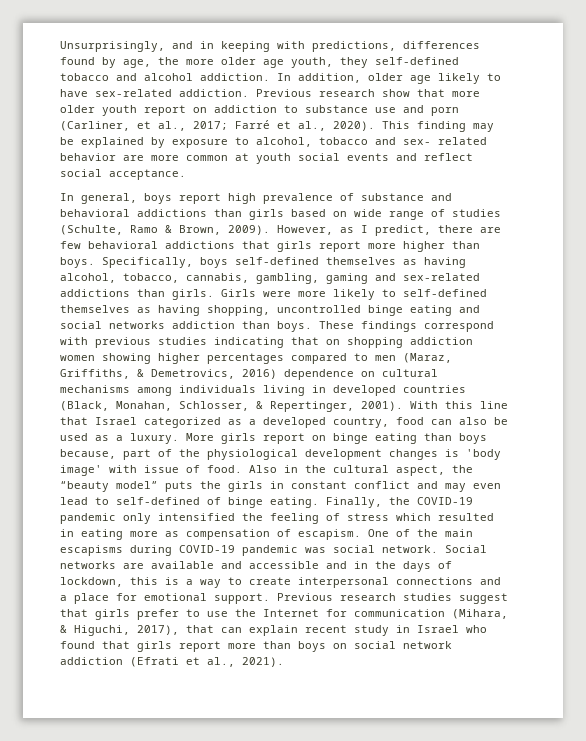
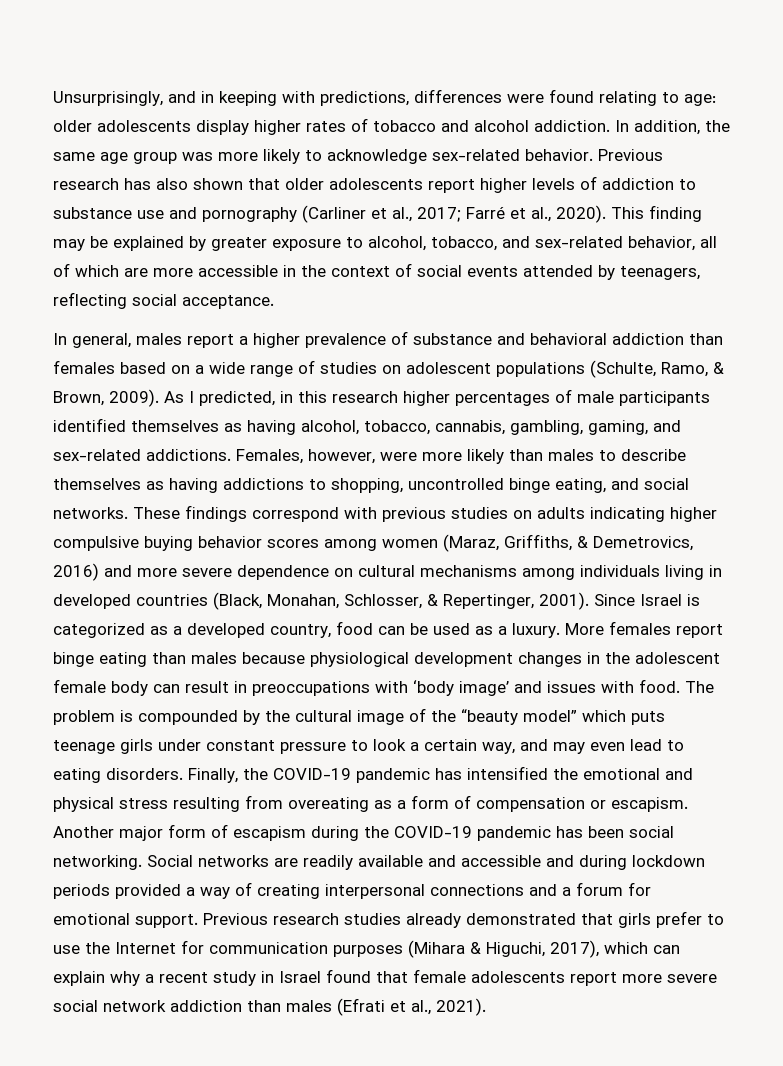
[60,57,459,68] found by age, the more older age youth, they self-defined -> [507,89,716,106] [53,118,368,135] were found relating to age: older adolescents display higher rates of
[368,73,501,84] [60,89,480,97] [60,105,207,116] older age likely to have sex-related addiction. Previous research show that more older youth report on -> [705,120,730,132] [53,149,663,164] [53,176,597,193] the same age group was more likely to acknowledge sex-related behavior. Previous research has also shown that older adolescents report higher levels of
[431,107,459,116] [60,121,130,131] porn (Carliner, -> [202,205,366,223] pornography (Carliner
(165, 142) none -> [211,237,267,251] greater
[319,137,487,145] [60,153,473,164] tobacco and sex- related behavior are more common at youth social events and reflect -> [431,236,717,251] [53,263,700,280] [53,292,127,309] tobacco, and sex-related behavior, all of which are more accessible in the context of social events attended by teenagers, reflecting
[144,193,256,204] boys report high -> [136,333,300,348] males report a higher
[137,209,284,220] addictions than girls -> [612,333,723,345] [53,360,115,374] addiction than females
(347, 214) none -> [195,365,204,374] a
[60,225,501,236] [60,241,480,252] [60,257,319,268] (Schulte, Ramo & Brown, 2009). However, as I predict, there are few behavioral addictions that girls report more higher than boys. Specifically, boys self-defined -> [382,360,724,378] [53,389,710,407] [53,418,126,432] on adolescent populations (Schulte, Ramo, & Brown, 2009). As I predicted, in this research higher percentages of male participants identified
[326,273,480,284] [60,289,487,300] [60,305,200,316] gaming and sex-related addictions than girls. Girls were more likely to self-defined themselves as having -> [588,420,681,435] [53,449,686,464] [53,478,326,493] gaming, and sex-related addictions. Females, however, were more likely than males to describe themselves as having addictions to
[410,305,452,316] eating -> [555,478,606,493] eating,
[109,321,312,332] networks addiction than boys. -> [53,507,128,519] networks.
[214,337,473,348] [60,353,396,364] indicating that on shopping addiction women showing higher percentages compared to men -> [513,507,717,522] [53,536,438,551] on adults indicating higher compulsive buying behavior scores among women
(277, 374) none -> [104,565,232,577] and more severe
[410,401,508,409] [60,417,137,425] With this line that Israel -> [594,594,700,606] Since Israel is
[459,417,487,425] also -> (405, 630) none
[221,433,487,444] [60,449,501,460] [60,465,473,476] [60,481,410,492] girls report on binge eating than boys because, part of the physiological development changes is 'body image' with issue of food. Also in the cultural aspect, the “beauty model” puts the girls in constant conflict -> [609,621,723,638] [53,652,720,667] [53,679,714,696] [53,708,665,725] [53,739,515,754] females report binge eating than males because physiological development changes in the adolescent female body can result in preoccupations with ‘body image’ and issues with food. The problem is compounded by the cultural image of the “beauty model” which puts teenage girls under constant pressure to look a certain way,
[116,497,319,508] self-defined of binge eating. -> [53,768,183,783] eating disorders.
[123,513,151,524] only -> [435,768,462,780] has
[270,513,494,524] [60,529,473,540] [60,545,438,556] feeling of stress which resulted in eating more as compensation of escapism. One of the main escapisms during COVID-19 pandemic was social network. -> [583,768,693,780] [53,795,688,812] [53,824,674,841] [53,855,142,870] emotional and physical stress resulting from overeating as a form of compensation or escapism. Another major form of escapism during the COVID-19 pandemic has been social networking.
(144, 566) none -> [303,855,353,870] readily
[354,561,452,572] [60,577,291,588] in the days of lockdown, this is a way to create -> [579,855,705,870] [53,882,320,899] during lockdown periods provided a way of creating
[74,593,109,604] place -> [576,882,623,896] forum
[459,593,508,604] suggest -> [406,913,576,928] already demonstrated
[452,609,508,619] (Mihara, -> [333,940,465,958] purposes (Mihara
[186,625,214,633] that -> [604,942,648,954] which
(298, 630) none -> [110,971,154,986] why a
[466,625,487,633] who -> (321, 977) none
[137,641,347,652] girls report more than boys on -> [413,969,717,986] female adolescents report more severe
(123, 661) none -> [247,1000,332,1012] than males

